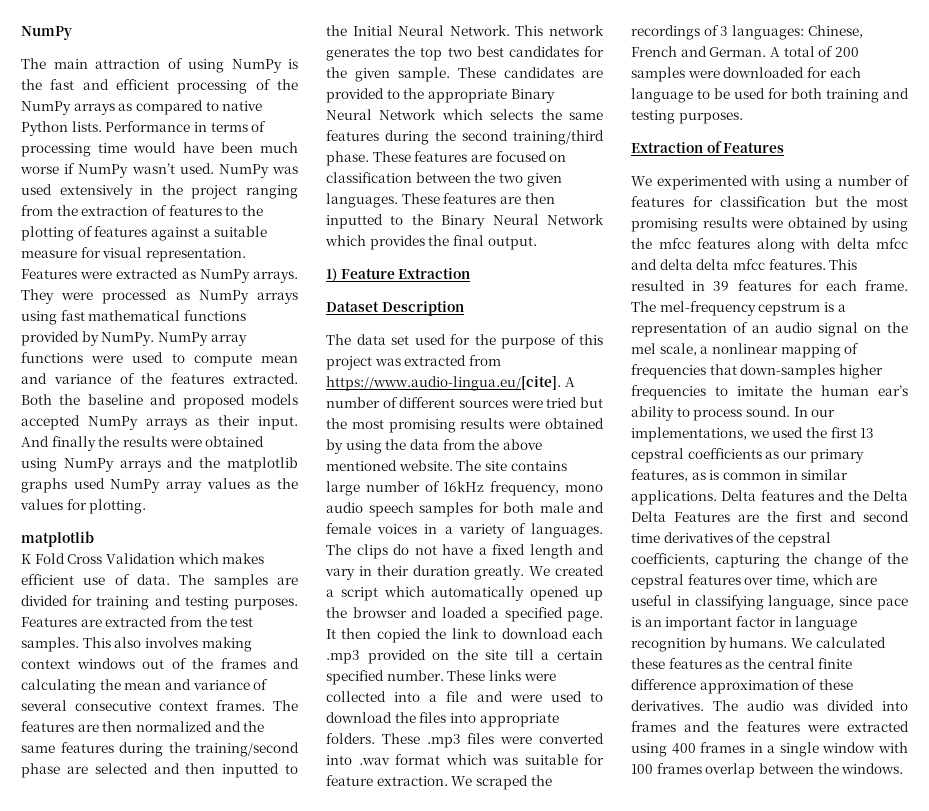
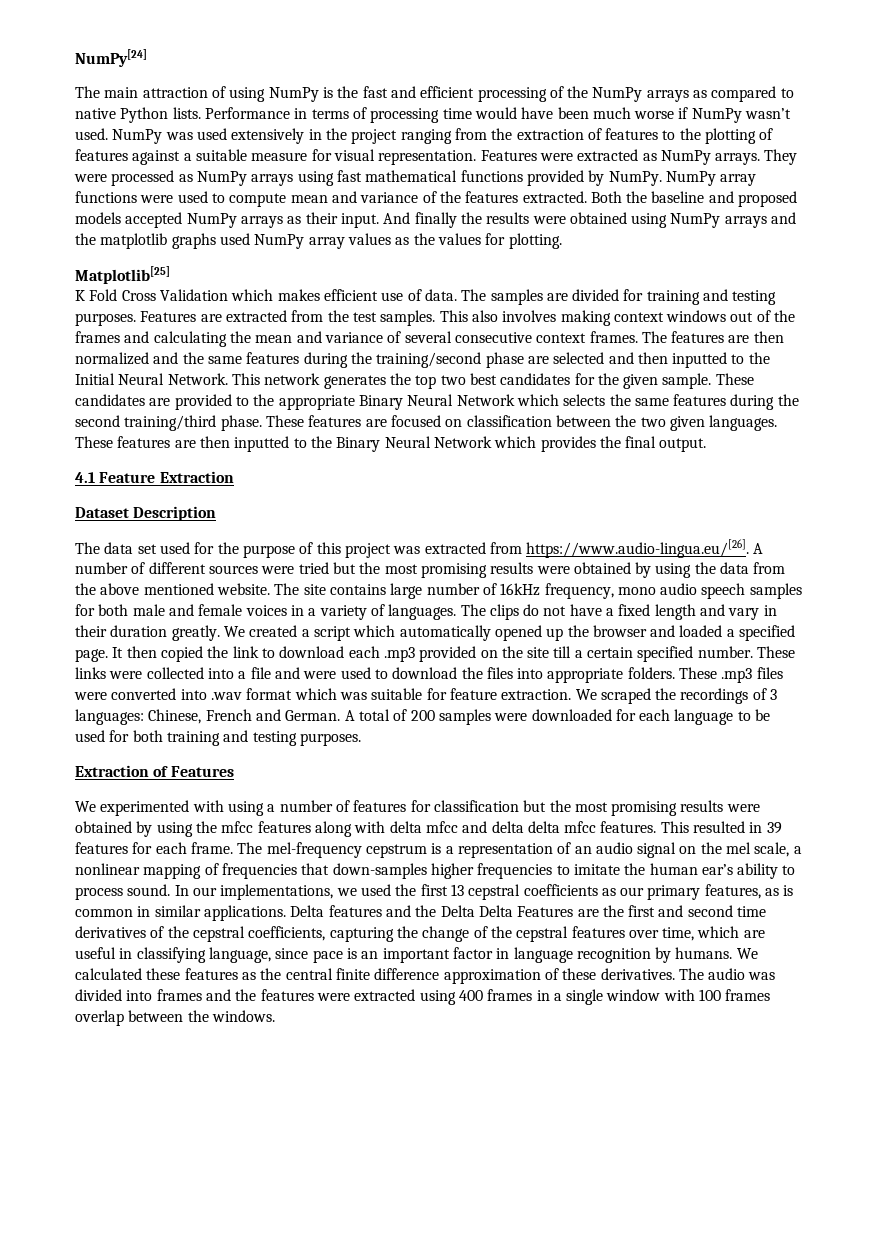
[21,26,72,40] NumPy -> [75,49,147,67] NumPy[24]
[21,531,94,547] matplotlib -> [75,266,170,284] Matplotlib[25]
[326,268,337,282] 1) -> [75,472,95,483] 4.1
[326,376,561,391] https://www.audio-lingua.eu/[cite]. -> [526,539,750,558] https://www.audio-lingua.eu/[26].

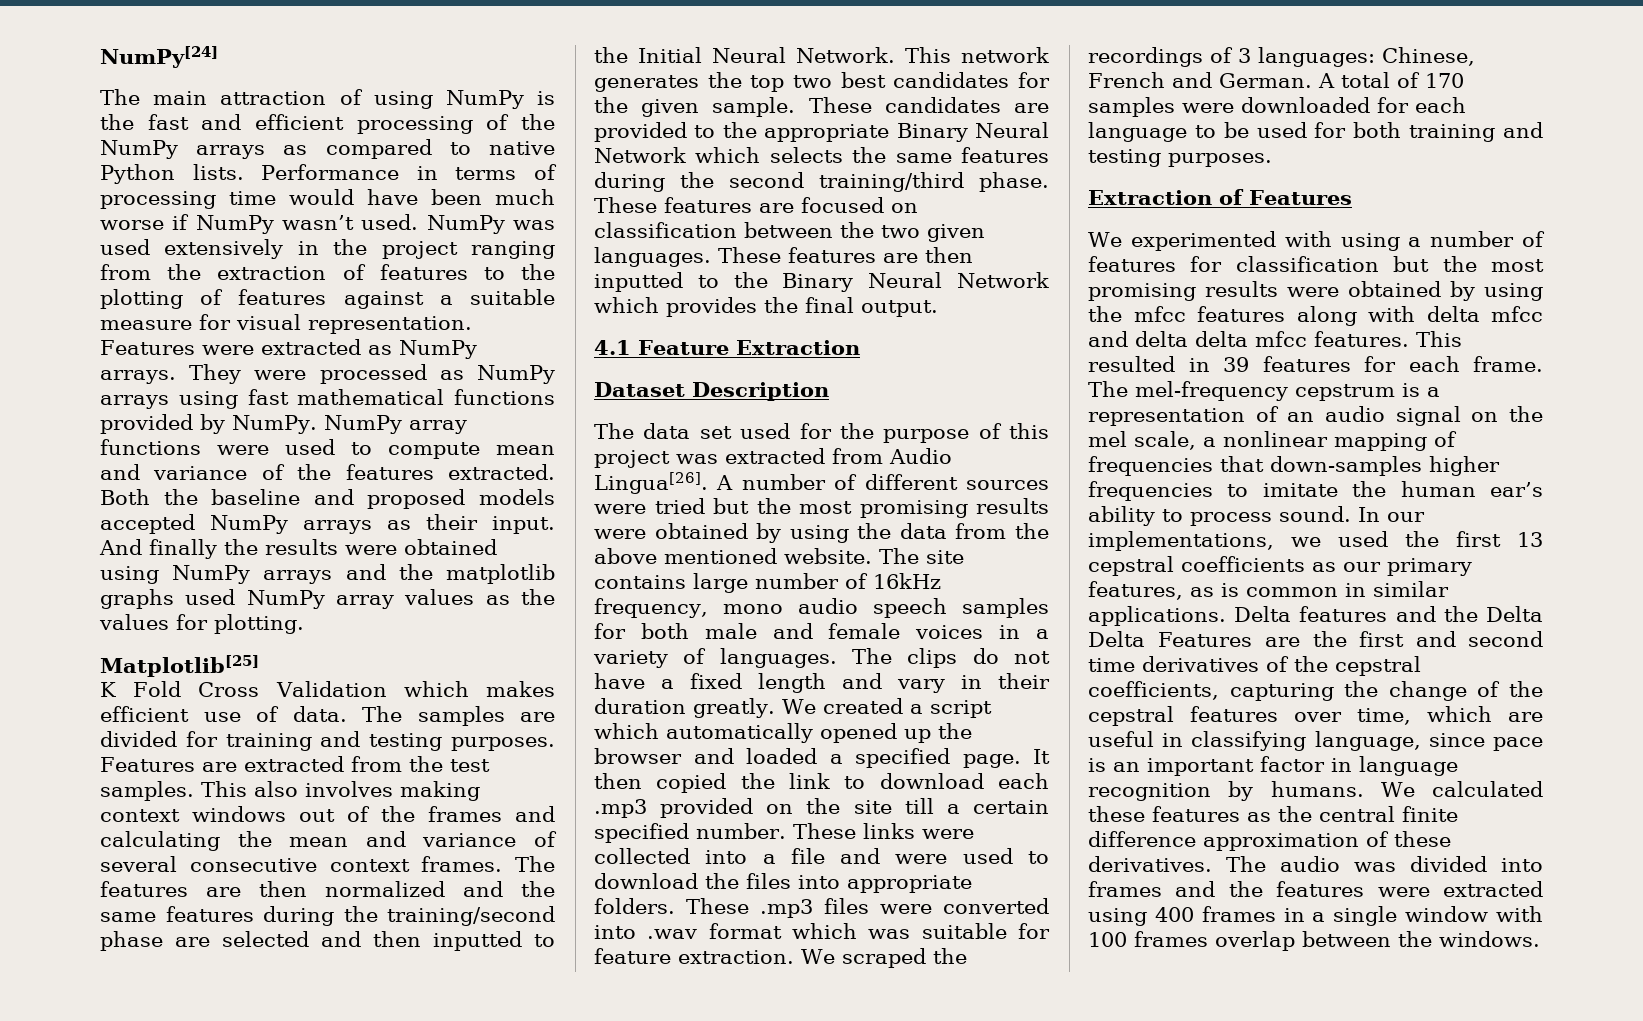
[526,539,750,558] https://www.audio-lingua.eu/[26]. -> [889,448,952,464] [594,472,708,494] Audio Lingua[26].
[410,710,435,721] 200 -> [1425,73,1464,88] 170

